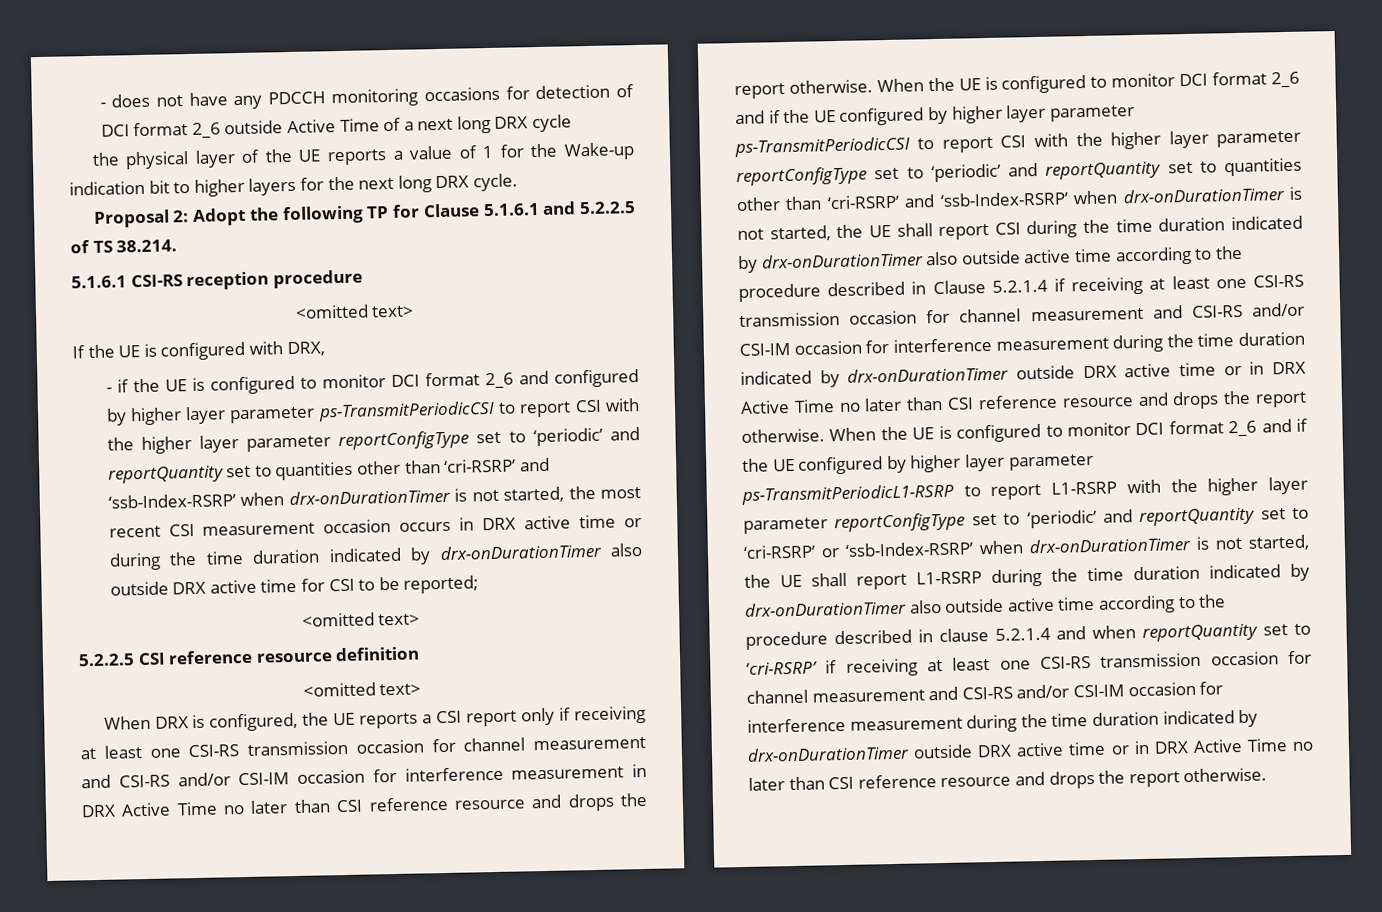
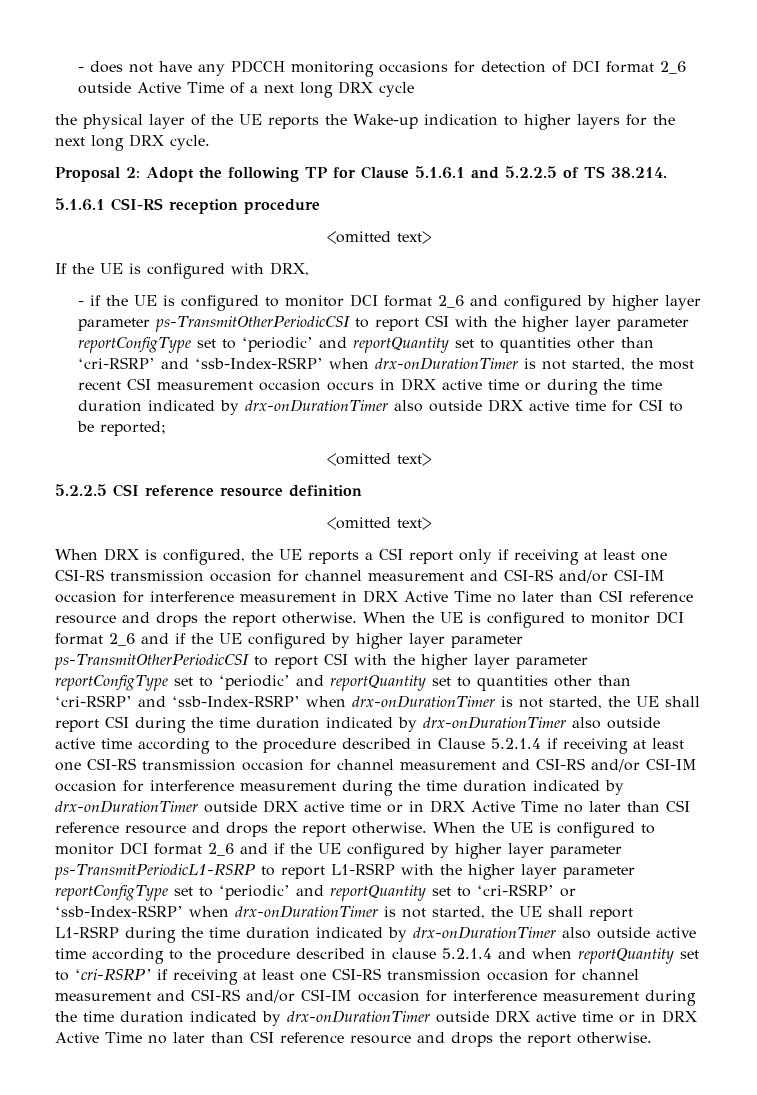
[392,144,524,160] a value of 1 for -> (319, 122) none
[148,180,170,194] bit -> (498, 120) none
[317,400,495,422] ps-TransmitPeriodicCSI -> [155,316,352,332] ps-TransmitOtherPeriodicCSI
[734,136,910,158] ps-TransmitPeriodicCSI -> [54,654,250,670] ps-TransmitOtherPeriodicCSI

